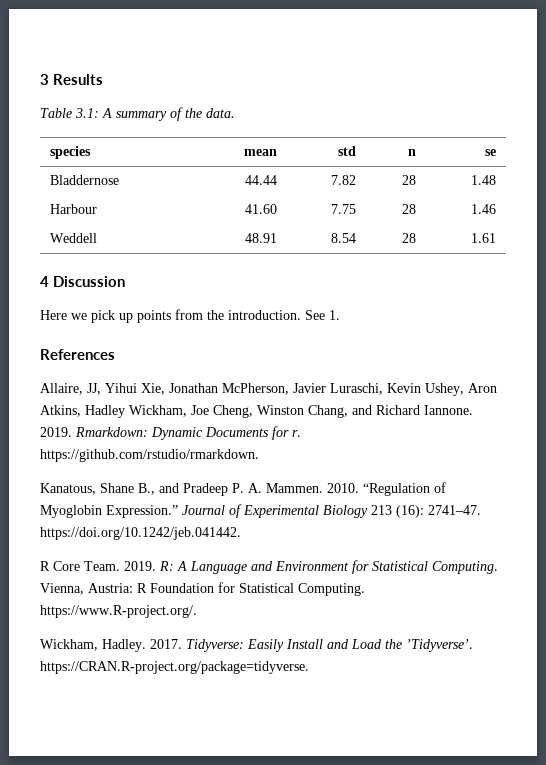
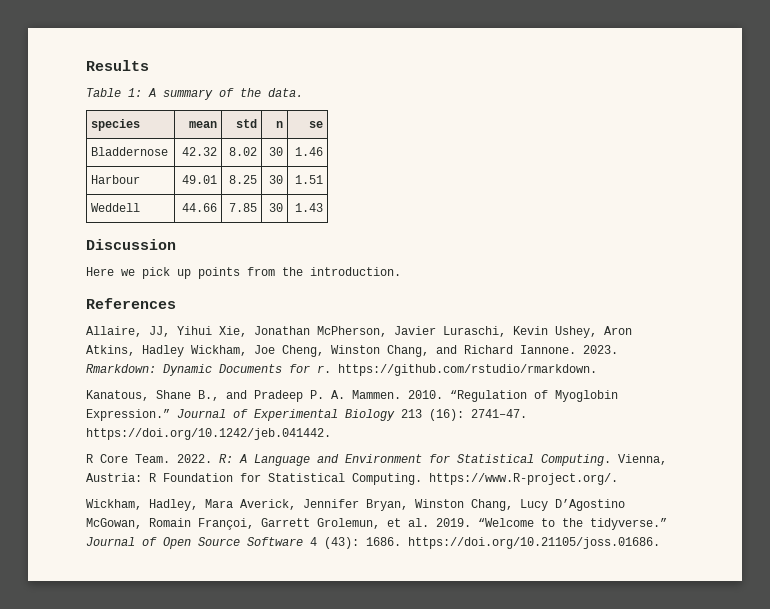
[40,74,49,85] 3 -> (86, 65) none
[75,108,99,118] 3.1: -> [128,88,142,97] 1:
[244,175,277,185] [330,175,356,185] [401,175,416,185] [470,175,496,185] [50,204,98,214] [244,204,277,214] [330,204,356,214] [401,204,416,214] [470,204,496,214] [50,233,98,243] [244,233,277,243] [330,233,356,243] [401,233,416,243] [470,233,496,243] [40,276,49,287] 44.44 | 7.82 | 28 | 1.48 // Harbour | 41.60 | 7.75 | 28 | 1.46 // Weddell | 48.91 | 8.54 | 28 | 1.61 // 4 -> [181,147,217,156] [228,147,257,156] [268,147,283,156] [294,147,323,156] [91,175,141,184] [181,175,217,184] [228,175,257,184] [268,175,283,184] [294,175,323,184] [91,203,141,212] [181,203,217,212] [228,203,257,212] [268,203,283,212] [294,203,323,212] 42.32 | 8.02 | 30 | 1.46 // Harbour | 49.01 | 8.25 | 30 | 1.51 // Weddell | 44.66 | 7.85 | 30 | 1.43 //
[305,310,340,320] See 1. -> (401, 271) none
[40,427,72,437] 2019. -> [583,345,618,354] 2023.
[124,561,156,571] 2019. -> [177,454,212,463] 2022.
[102,639,473,652] [40,661,309,674] Hadley. 2017. Tidyverse: Easily Install and Load the ’Tidyverse’. https://CRAN.R-project.org/package=tidyverse. -> [149,499,625,511] [86,518,667,530] [86,537,660,549] Hadley, Mara Averick, Jennifer Bryan, Winston Chang, Lucy D’Agostino McGowan, Romain Françoi, Garrett Grolemun, et al. 2019. “Welcome to the tidyverse.” Journal of Open Source Software 4 (43): 1686. https://doi.org/10.21105/joss.01686.

